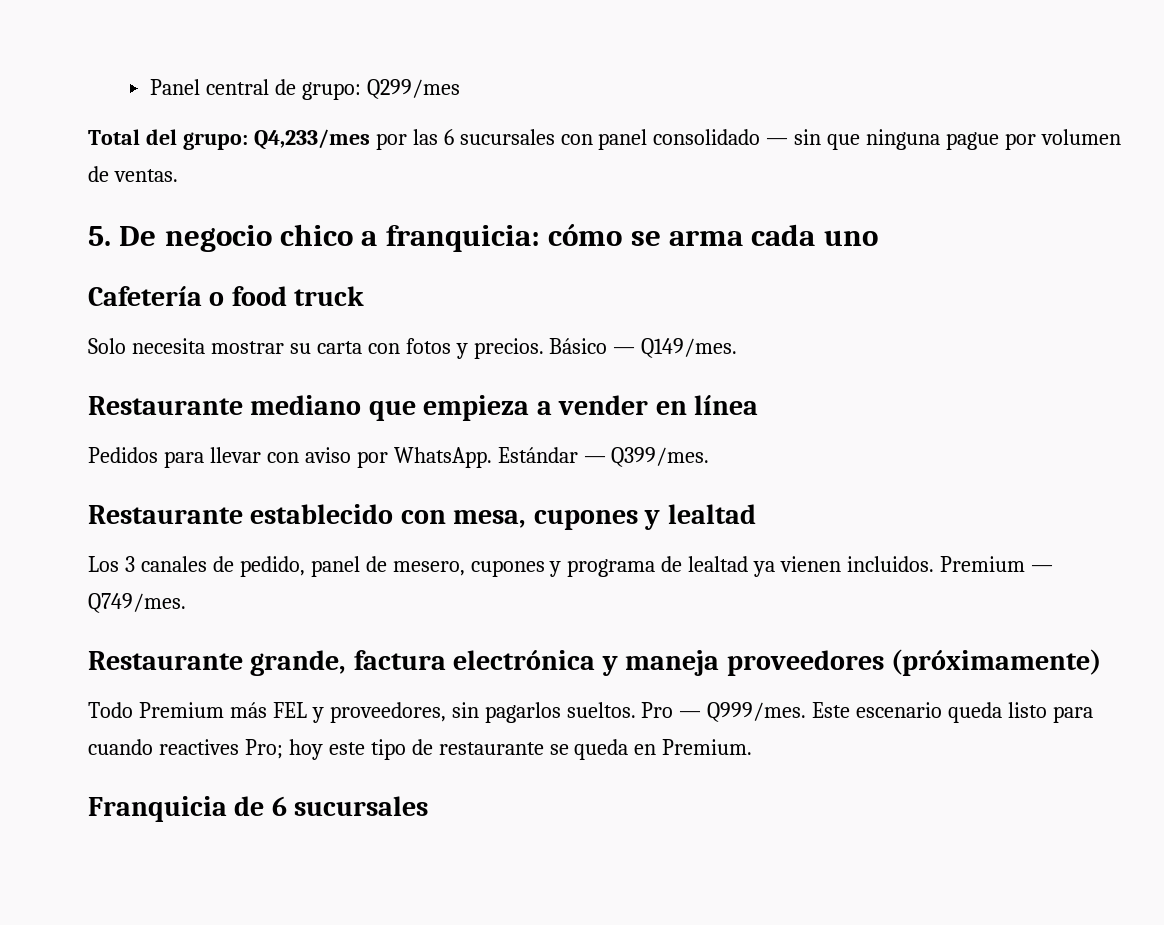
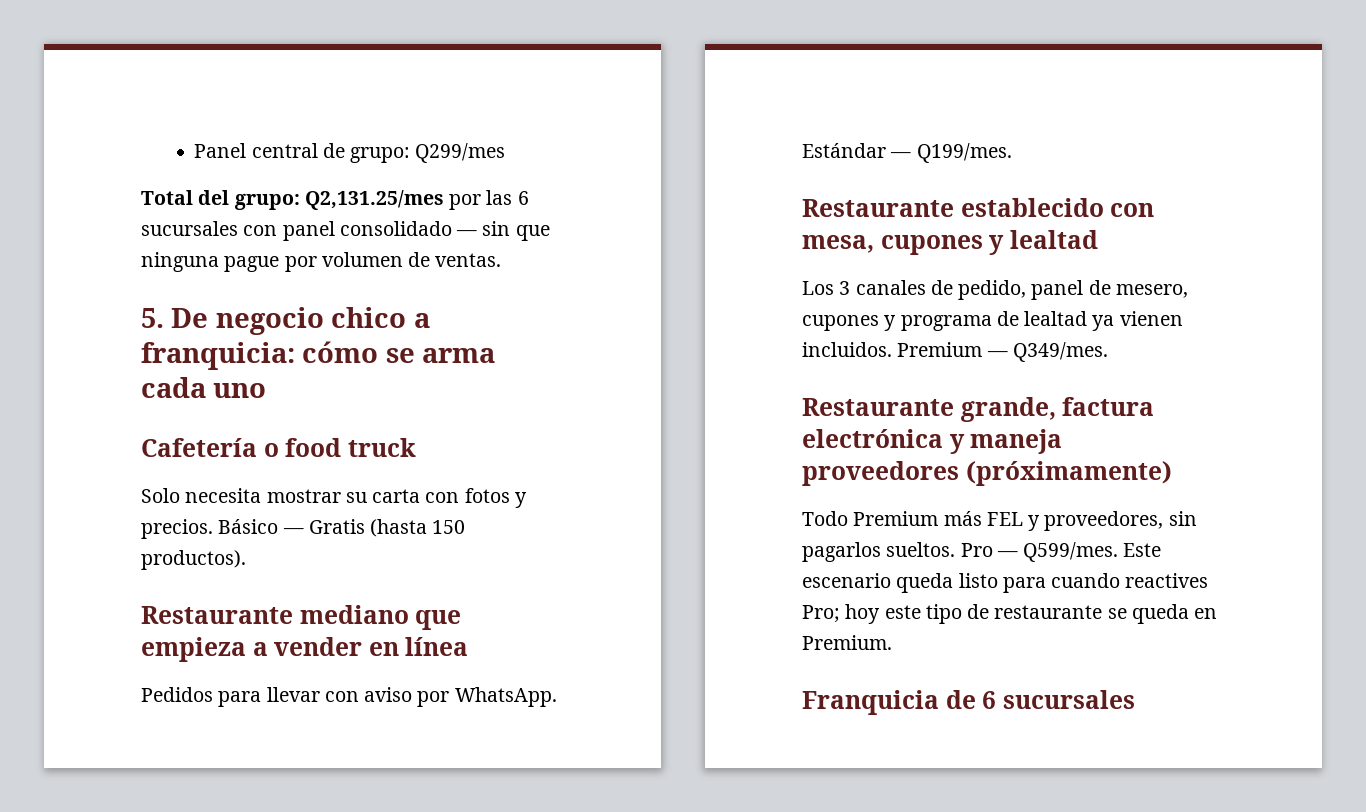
[253,129,370,150] Q4,233/mes -> [304,190,444,210] Q2,131.25/mes
[641,338,738,358] Q149/mes. -> [308,519,466,537] [141,550,246,570] Gratis (hasta 150 productos).
[611,447,710,467] Q399/mes. -> [916,143,1012,163] Q199/mes.
[88,593,186,613] Q749/mes. -> [1012,342,1108,362] Q349/mes.
[707,702,807,722] Q999/mes. -> [1023,542,1119,562] Q599/mes.

